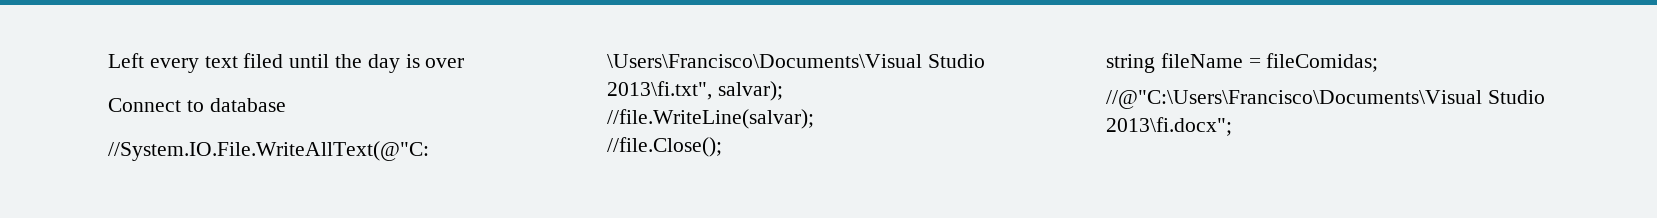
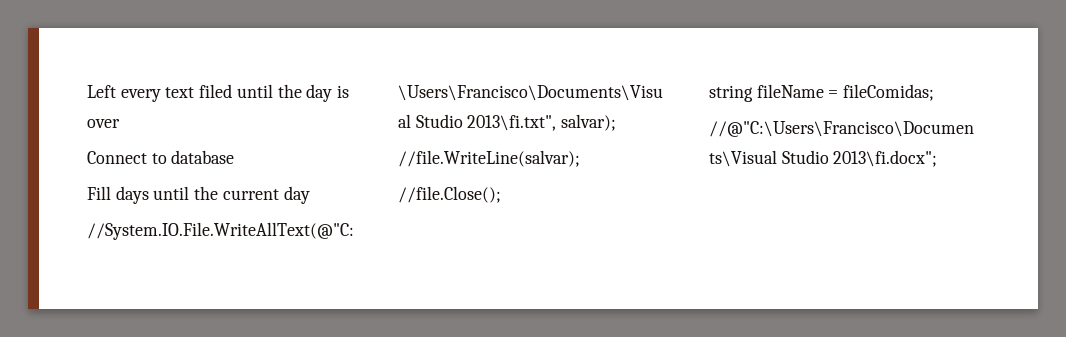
(286, 105) none -> [87,186,310,204] // Fill days until the current day

